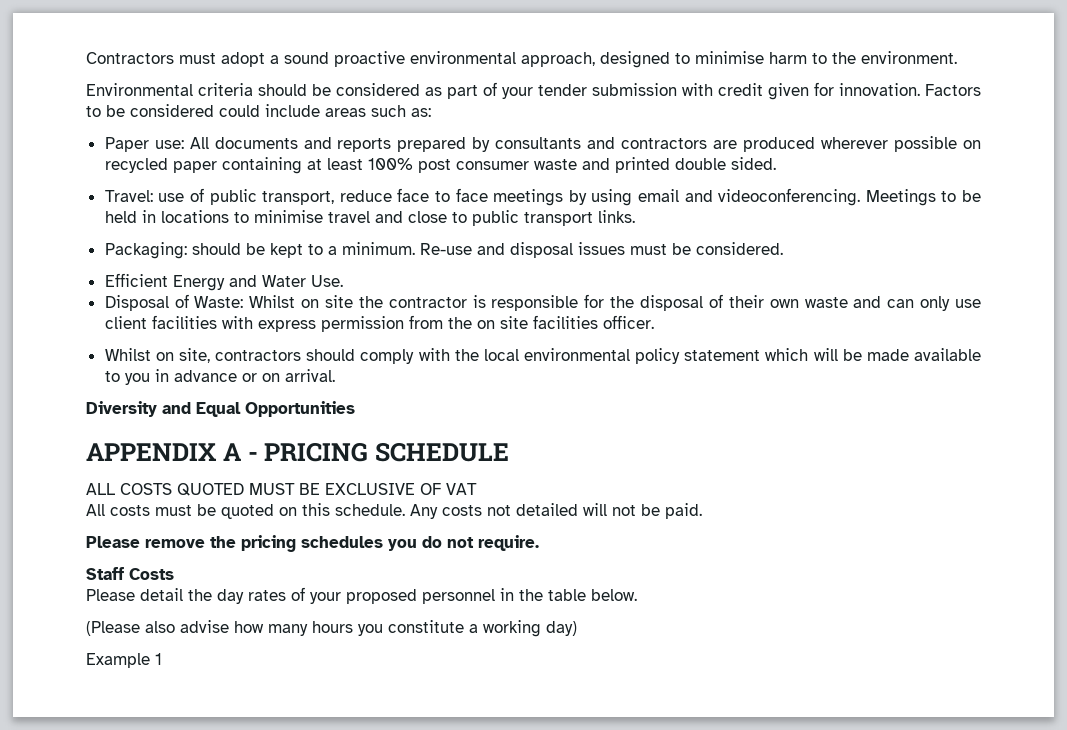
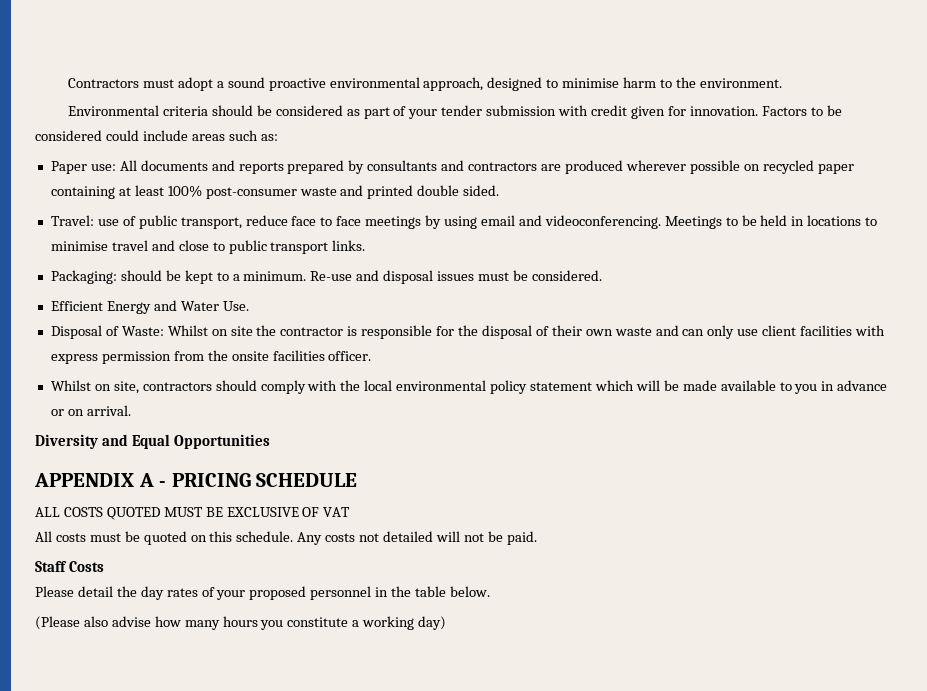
[417,159,529,173] post consumer -> [205,187,297,199] post-consumer
[476,316,528,329] on site -> [231,351,269,361] onsite
[86,535,539,552] // Please remove the pricing schedules you do not require. -> (537, 538) none
[86,653,162,668] // Example 1 -> (447, 623) none

